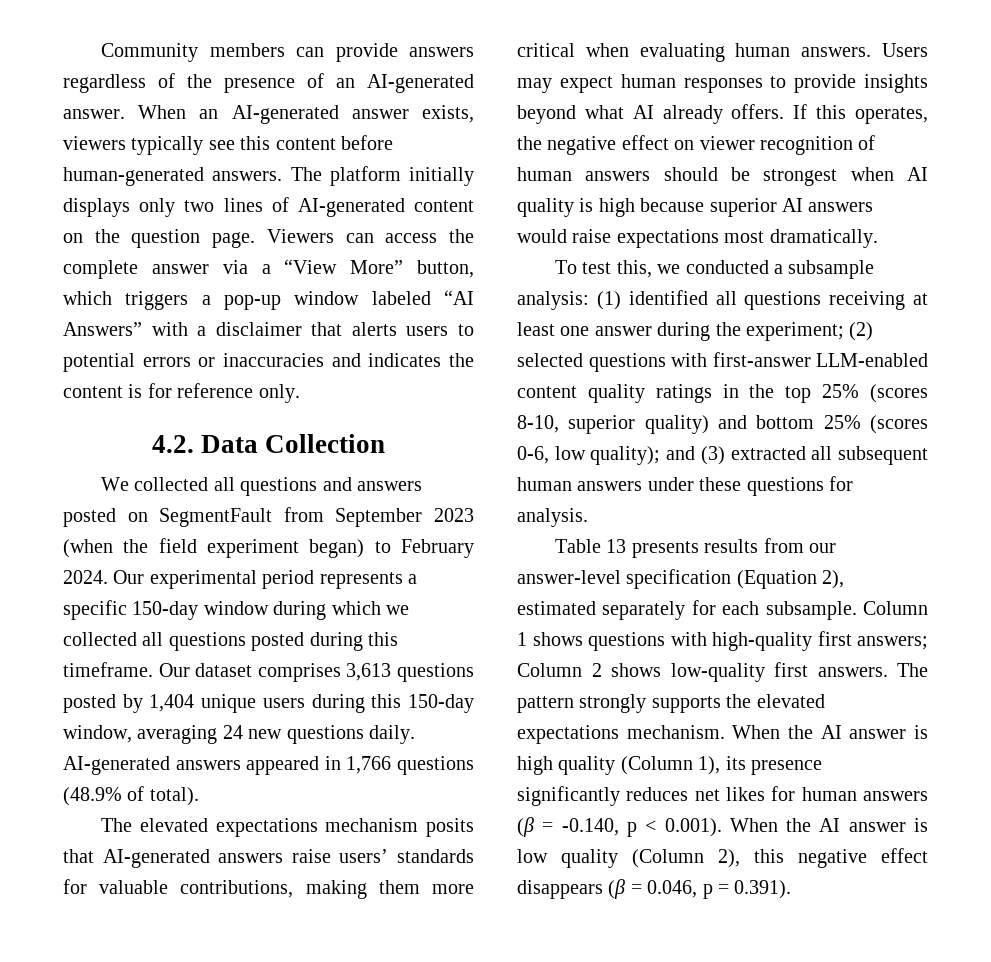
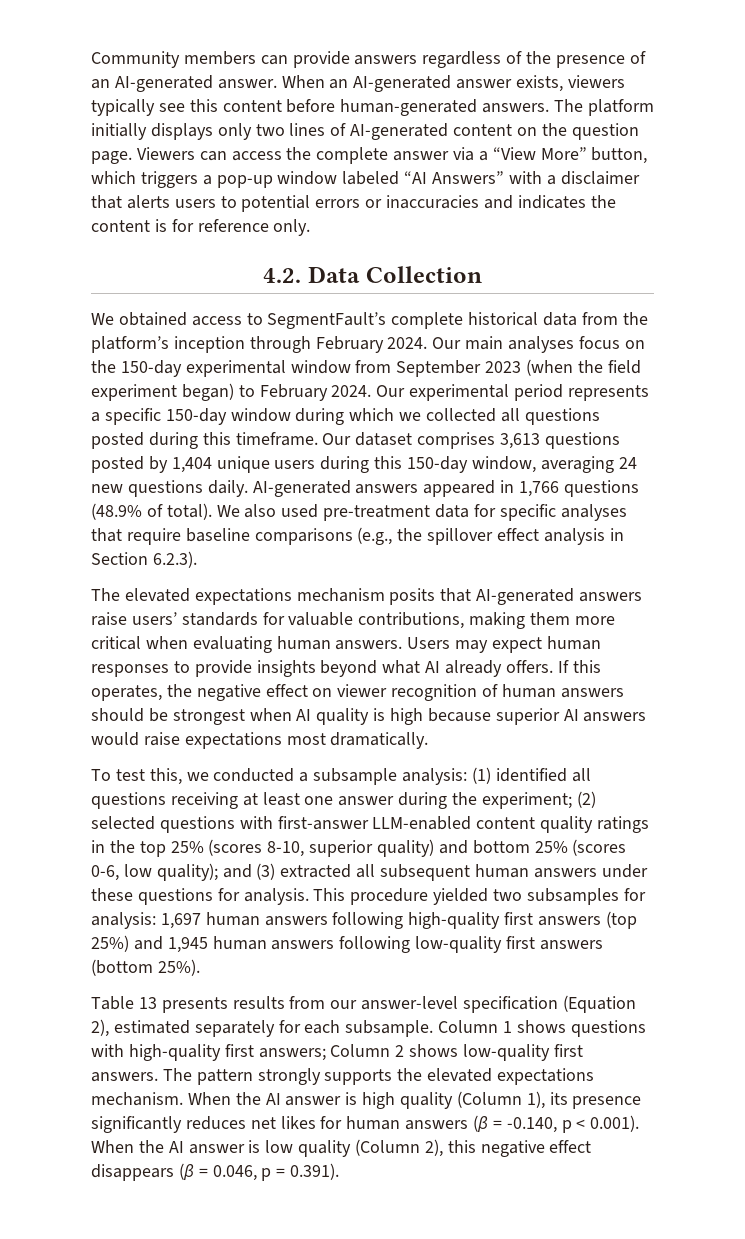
[134,477,423,496] [63,508,273,527] collected all questions and answers posted on SegmentFault -> [118,312,648,329] [91,336,645,353] [91,360,351,377] obtained access to SegmentFault’s complete historical data from the platform’s inception through February 2024. Our main analyses focus on the 150-day experimental window
(199, 796) none -> [216,504,627,521] [91,527,624,545] [91,551,197,568] We also used pre-treatment data for specific analyses that require baseline comparisons (e.g., the spillover effect analysis in Section 6.2.3).
(588, 517) none -> [313,888,646,905] [91,911,637,929] [91,935,603,953] [91,959,200,976] This procedure yielded two subsamples for analysis: 1,697 human answers following high-quality first answers (top 25%) and 1,945 human answers following low-quality first answers (bottom 25%).

